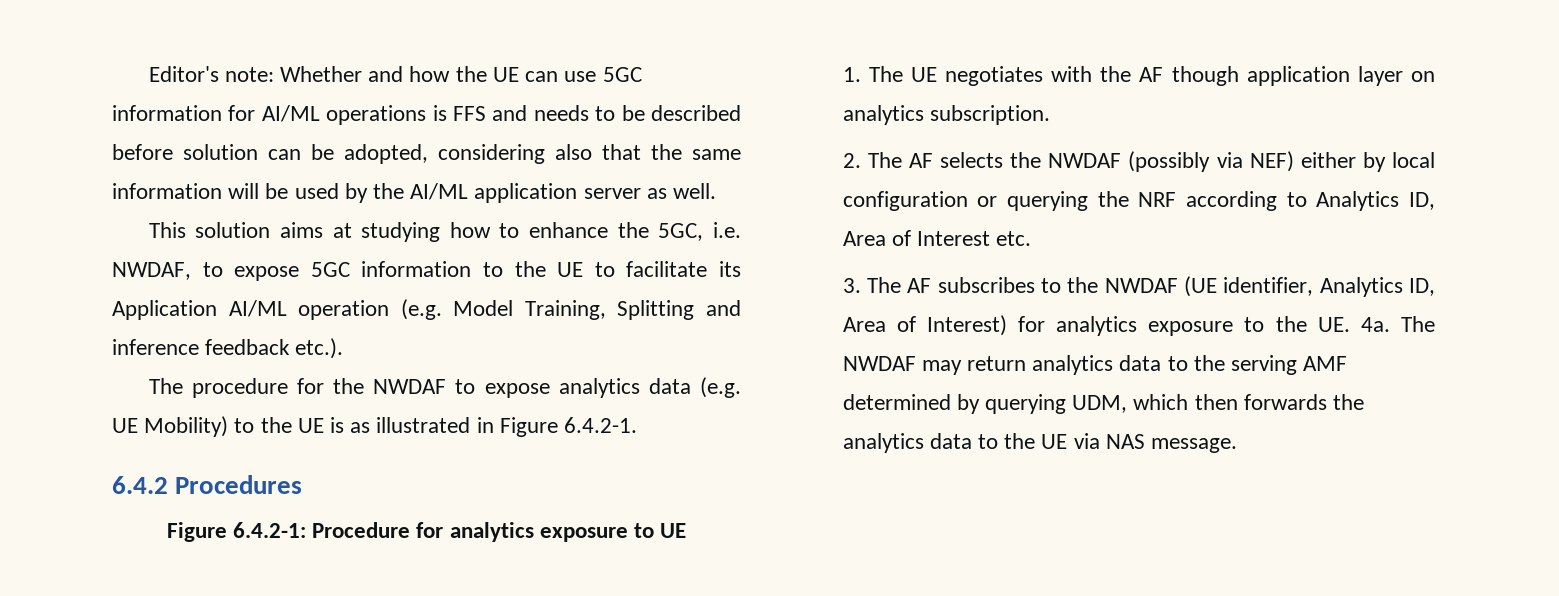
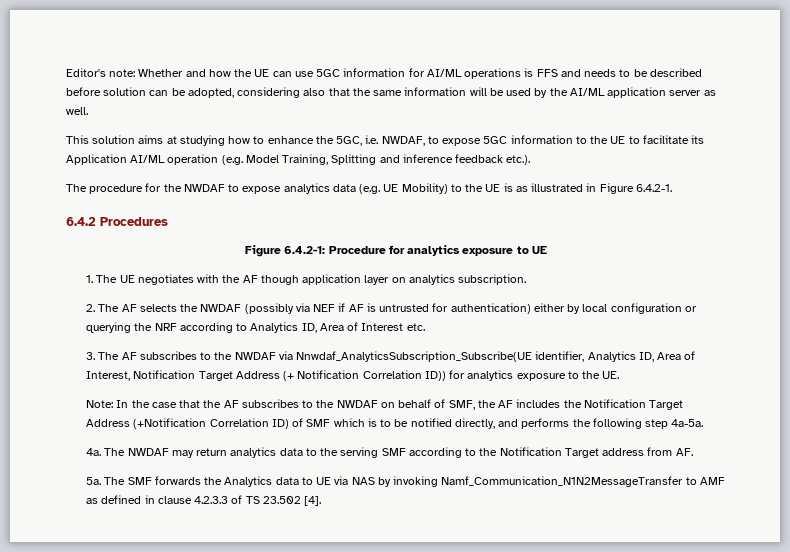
[1249,151,1294,172] NEF) -> [313,303,531,314] NEF if AF is untrusted for authentication)
[1183,276,1217,297] (UE -> [278,351,533,362] via Nnwdaf_AnalyticsSubscription_Subscribe(UE
[926,315,1007,336] Interest) -> [86,370,446,381] Interest, Notification Target Address (+ Notification Correlation ID))
(1350, 324) none -> [86,399,683,410] [86,418,704,429] // Note: In the case that the AF subscribes to the NWDAF on behalf of SMF, the AF includes the Notification Target Address (+Notification Correlation ID) of SMF which is to be notified directly, and performs the following step 4a-5a. //
[1303,356,1348,371] [842,394,1238,414] AMF determined by querying UDM, which then -> [381,447,693,458] [86,477,152,485] SMF according to the Notification Target address from AF. // 5a. The SMF
[842,433,1036,453] analytics data to the -> [224,476,313,487] Analytics data to
[1151,438,1238,453] message. -> [377,476,725,487] [86,495,322,506] by invoking Namf_Communication_N1N2MessageTransfer to AMF as defined in clause 4.2.3.3 of TS 23.502 [4].

